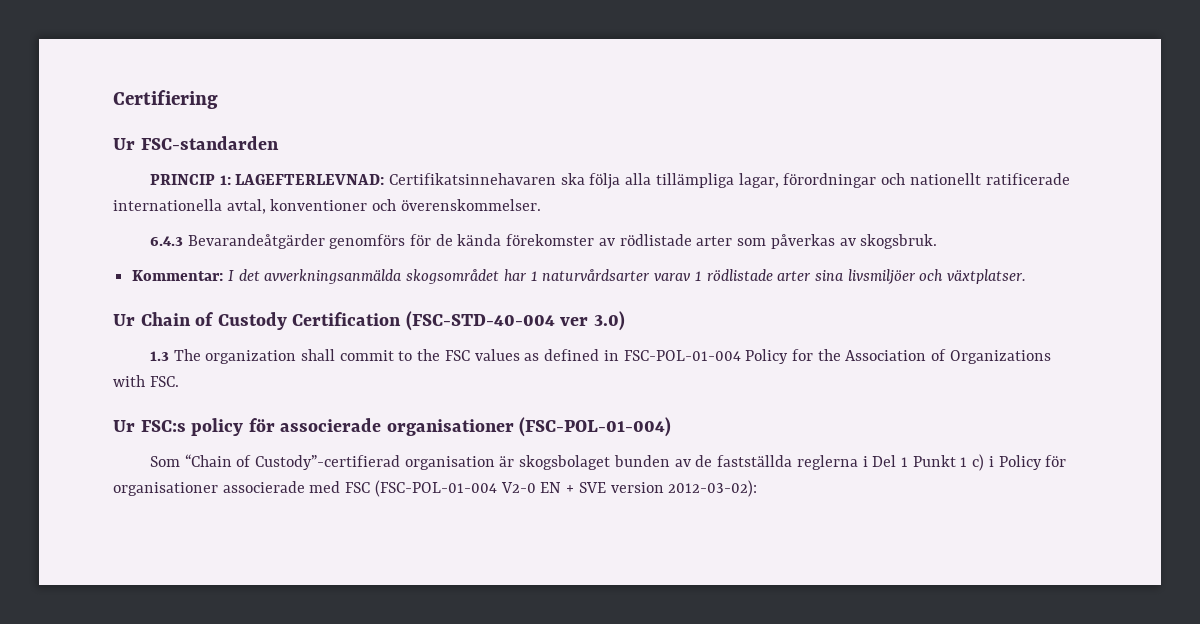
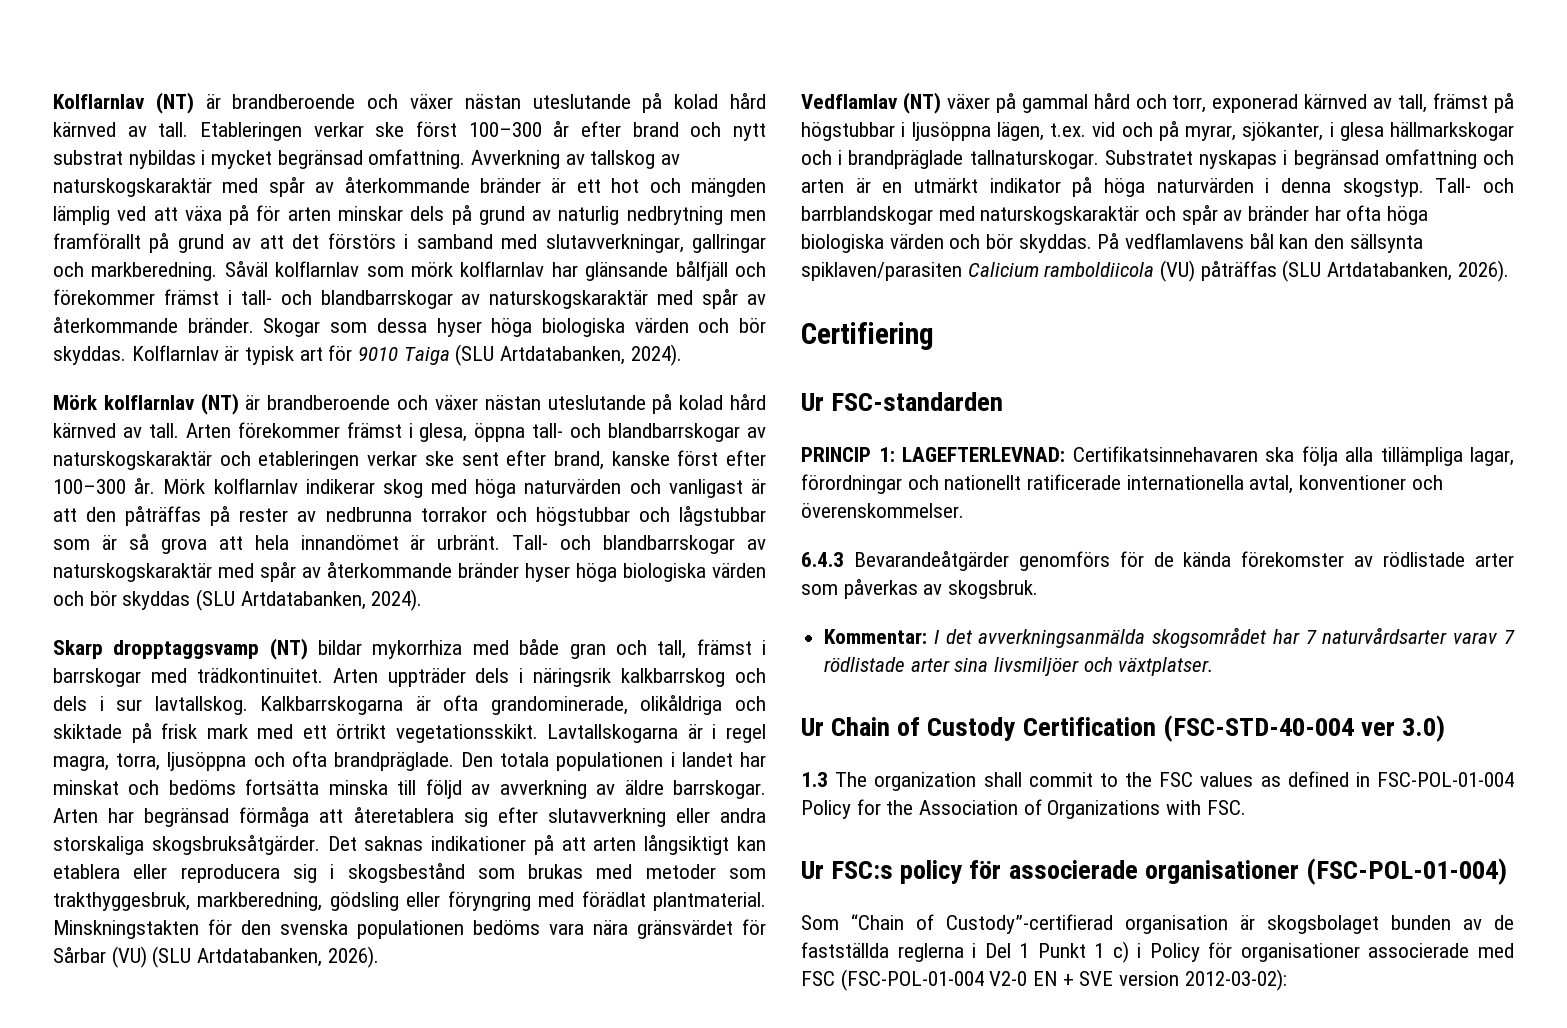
(113, 99) none -> [53,92,766,114] [53,121,766,141] [53,149,681,169] [53,177,766,197] [53,205,766,225] [53,233,766,253] [53,261,766,281] [53,289,766,309] [53,317,766,337] [53,344,682,366] [53,393,767,415] [53,422,766,442] [53,450,766,470] [53,478,766,498] [53,506,766,526] [53,534,766,554] [53,562,766,582] [53,589,423,611] [53,638,767,660] [53,668,767,687] [53,695,766,715] [53,723,766,743] [53,751,766,771] [53,779,766,799] [53,807,767,827] [53,835,767,855] [53,863,766,883] [53,891,767,911] [53,919,766,939] [53,946,379,968] [801,92,1514,114] [801,121,1514,141] [801,149,1514,169] [801,177,1514,197] [801,205,1429,225] [801,233,1423,253] [801,260,1509,282] Kolflarnlav (NT) är brandberoende och växer nästan uteslutande på kolad hård kärnved av tall. Etableringen verkar ske först 100–300 år efter brand och nytt substrat nybildas i mycket begränsad omfattning. Avverkning av tallskog av naturskogskaraktär med spår av återkommande bränder är ett hot och mängden lämplig ved att växa på för arten minskar dels på grund av naturlig nedbrytning men framförallt på grund av att det förstörs i samband med slutavverkningar, gallringar och markberedning. Såväl kolflarnlav som mörk kolflarnlav har glänsande bålfjäll och förekommer främst i tall- och blandbarrskogar av naturskogskaraktär med spår av återkommande bränder. Skogar som dessa hyser höga biologiska värden och bör skyddas. Kolflarnlav är typisk art för 9010 Taiga (SLU Artdatabanken, 2024). // Mörk kolflarnlav (NT) är brandberoende och växer nästan uteslutande på kolad hård kärnved av tall. Arten förekommer främst i glesa, öppna tall- och blandbarrskogar av naturskogskaraktär och etableringen verkar ske sent efter brand, kanske först efter 100–300 år. Mörk kolflarnlav indikerar skog med höga naturvärden och vanligast är att den påträffas på rester av nedbrunna torrakor och högstubbar och lågstubbar som är så grova att hela innandömet är urbränt. Tall- och blandbarrskogar av naturskogskaraktär med spår av återkommande bränder hyser höga biologiska värden och bör skyddas (SLU Artdatabanken, 2024). // Skarp dropptaggsvamp (NT) bildar mykorrhiza med både gran och tall, främst i barrskogar med trädkontinuitet. Arten uppträder dels i näringsrik kalkbarrskog och dels i sur lavtallskog. Kalkbarrskogarna är ofta grandominerade, olikåldriga och skiktade på frisk mark med ett örtrikt vegetationsskikt. Lavtallskogarna är i regel magra, torra, ljusöppna och ofta brandpräglade. Den totala populationen i landet har minskat och bedöms fortsätta minska till följd av avverkning av äldre barrskogar. Arten har begränsad förmåga att återetablera sig efter slutavverkning eller andra storskaliga skogsbruksåtgärder. Det saknas indikationer på att arten långsiktigt kan etablera eller reproducera sig i skogsbestånd som brukas med metoder som trakthyggesbruk, markberedning, gödsling eller föryngring med förädlat plantmaterial. Minskningstakten för den svenska populationen bedöms vara nära gränsvärdet för Sårbar (VU) (SLU Artdatabanken, 2026). // Vedflamlav (NT) växer på gammal hård och torr, exponerad kärnved av tall, främst på högstubbar i ljusöppna lägen, t.ex. vid och på myrar, sjökanter, i glesa hällmarkskogar och i brandpräglade tallnaturskogar. Substratet nyskapas i begränsad omfattning och arten är en utmärkt indikator på höga naturvärden i denna skogstyp. Tall- och barrblandskogar med naturskogskaraktär och spår av bränder har ofta höga biologiska värden och bör skyddas. På vedflamlavens bål kan den sällsynta spiklaven/parasiten Calicium ramboldiicola (VU) påträffas (SLU Artdatabanken, 2026). //
[530,271,538,281] 1 -> [1305,630,1317,644] 7
[694,271,702,281] 1 -> [1504,630,1515,644] 7

